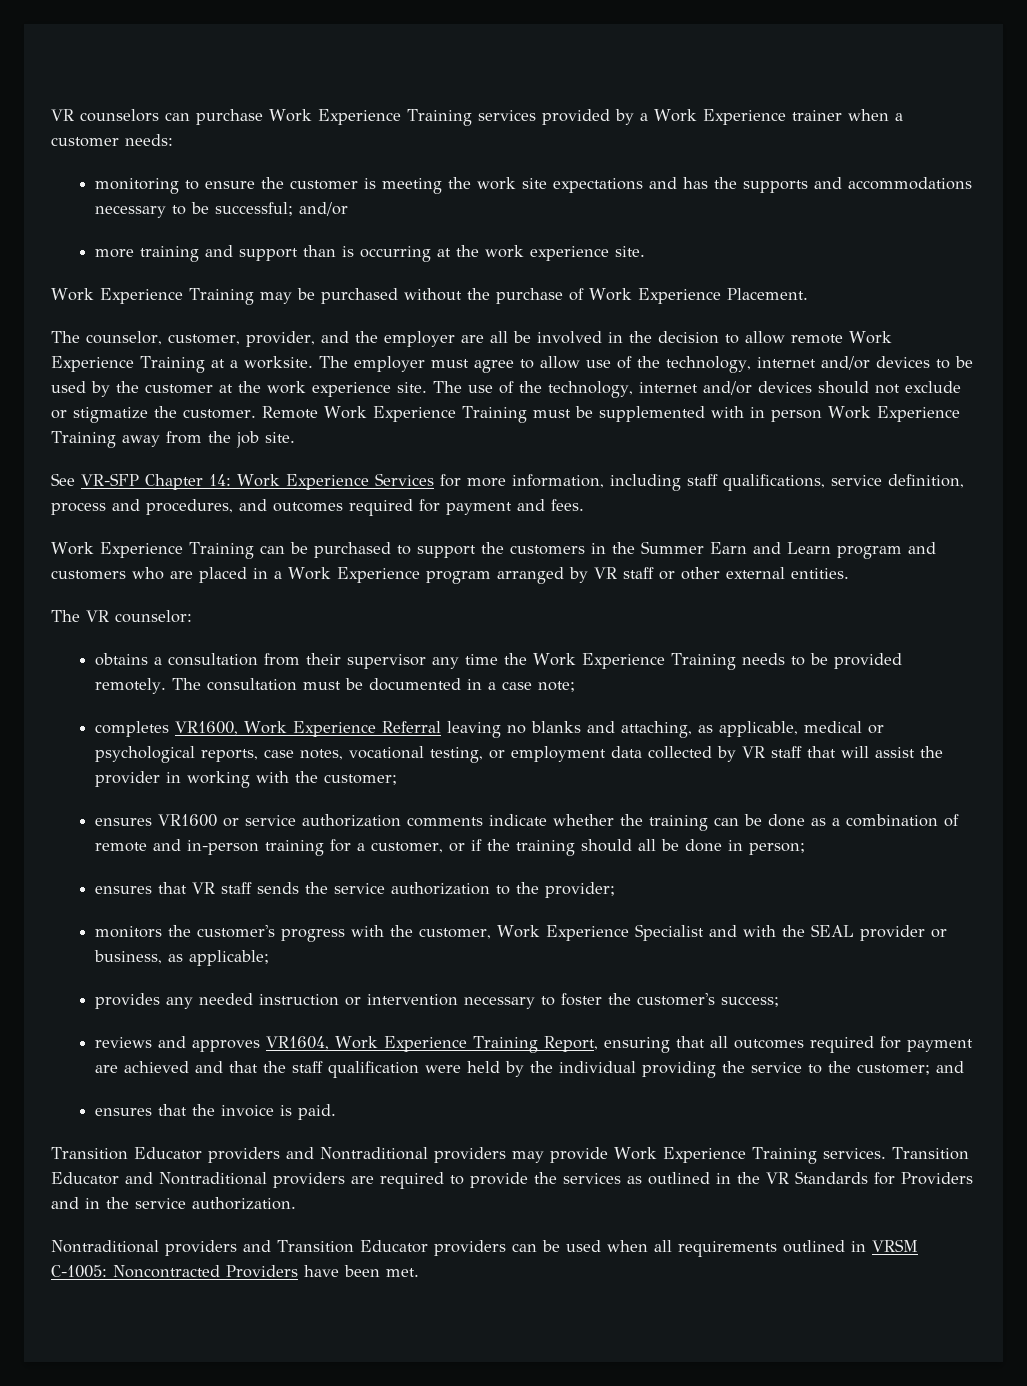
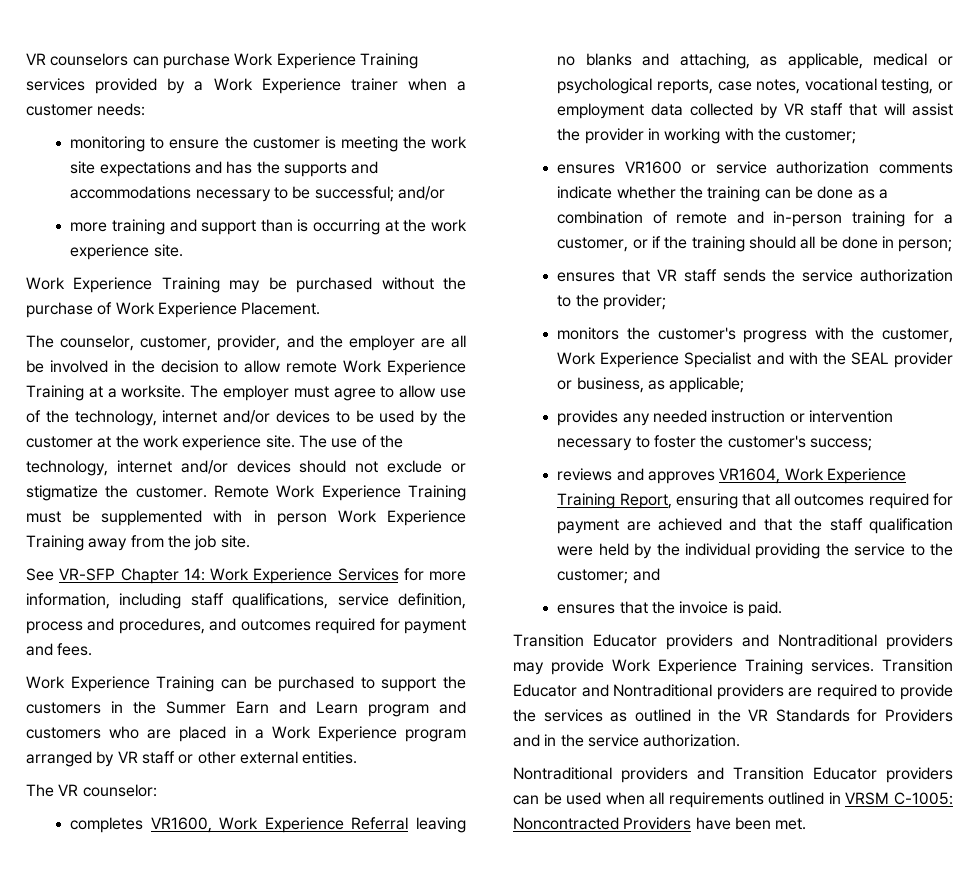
[95,653,903,670] [95,678,576,694] // obtains a consultation from their supervisor any time the Work Experience Training needs to be provided remotely. The consultation must be documented in a case note; -> (157, 790) none

